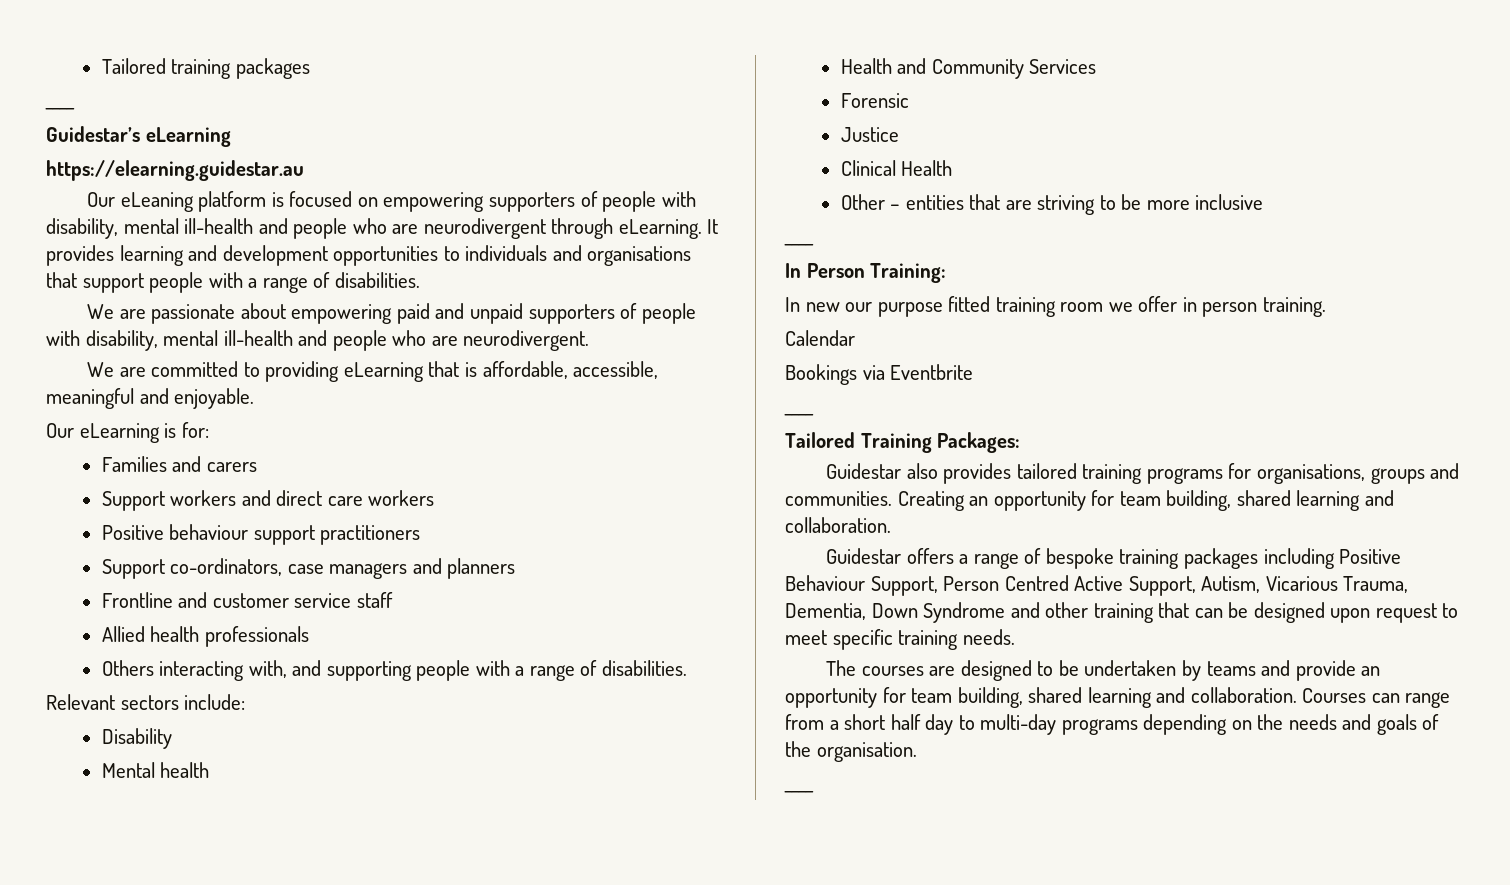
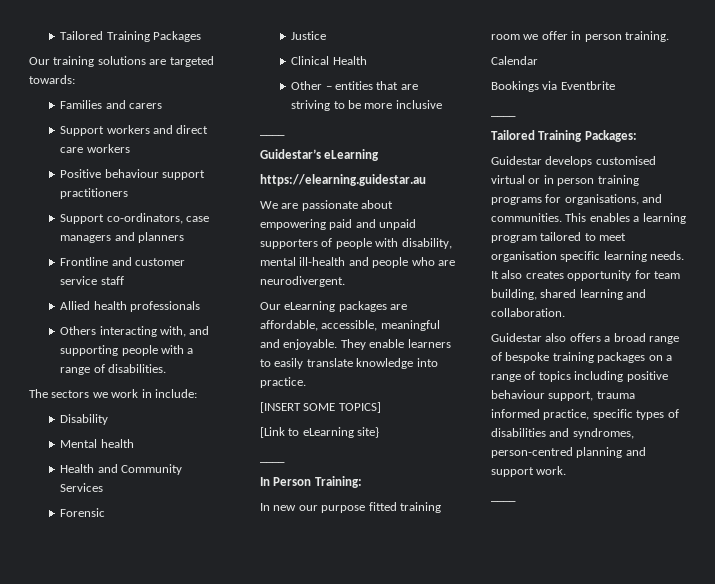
[101,58,310,79] [45,108,75,110] [46,126,231,147] [46,160,304,181] [87,191,696,212] [46,218,719,239] [46,245,692,266] [46,272,420,293] [87,303,696,324] [46,330,590,351] [87,361,659,382] [46,388,255,409] [46,422,209,443] Tailored training packages // ____ // Guidestar’s eLearning // https://elearning.guidestar.au // Our eLeaning platform is focused on empowering supporters of people with disability, mental ill-health and people who are neurodivergent through eLearning. It provides learning and development opportunities to individuals and organisations that support people with a range of disabilities. // We are passionate about empowering paid and unpaid supporters of people with disability, mental ill-health and people who are neurodivergent. // We are committed to providing eLearning that is affordable, accessible, meaningful and enjoyable. // Our eLearning is for: -> [60,31,202,42] [29,56,214,67] [29,75,75,84] Tailored Training Packages // Our training solutions are targeted towards:
[46,694,179,710] Relevant sectors -> [29,389,152,398] The sectors we work in
(814, 245) none -> [260,149,380,161] [260,174,426,186] [260,200,394,211] [260,219,417,230] [260,238,452,249] [260,257,455,268] [260,276,345,287] [260,301,408,312] [260,320,440,331] [260,339,451,350] [260,358,438,369] [260,377,306,388] [260,402,381,413] [260,427,380,438] [260,461,285,463] // Guidestar’s eLearning // https://elearning.guidestar.au // We are passionate about empowering paid and unpaid supporters of people with disability, mental ill-health and people who are neurodivergent. // Our eLearning packages are affordable, accessible, meaningful and enjoyable. They enable learners to easily translate knowledge into practice. // [INSERT SOME TOPICS] // [Link to eLearning site} // ____
[906,463,1077,484] also provides tailored -> [545,156,656,167] [491,175,595,186] develops customised virtual or in person
[1370,468,1425,484] groups -> (639, 199) none
[897,491,989,511] Creating an -> [565,213,686,224] [491,232,627,243] [491,251,685,262] [491,270,564,279] This enables a learning program tailored to meet organisation specific learning needs. It also creates
(902, 556) none -> [545,333,567,342] also
(969, 559) none -> [613,333,646,342] broad
[1263,548,1402,569] [785,575,1409,596] [785,602,1459,623] [785,629,1015,650] [826,660,1381,681] [785,687,1451,708] [785,714,1440,735] [785,741,917,762] including Positive Behaviour Support, Person Centred Active Support, Autism, Vicarious Trauma, Dementia, Down Syndrome and other training that can be designed upon request to meet specific training needs. // The courses are designed to be undertaken by teams and provide an opportunity for team building, shared learning and collaboration. Courses can range from a short half day to multi-day programs depending on the needs and goals of the organisation. -> [648,355,672,361] [491,371,668,382] [491,390,635,401] [491,409,679,420] [491,428,634,439] [491,447,646,458] [491,466,567,477] on a range of topics including positive behaviour support, trauma informed practice, specific types of disabilities and syndromes, person-centred planning and support work.

